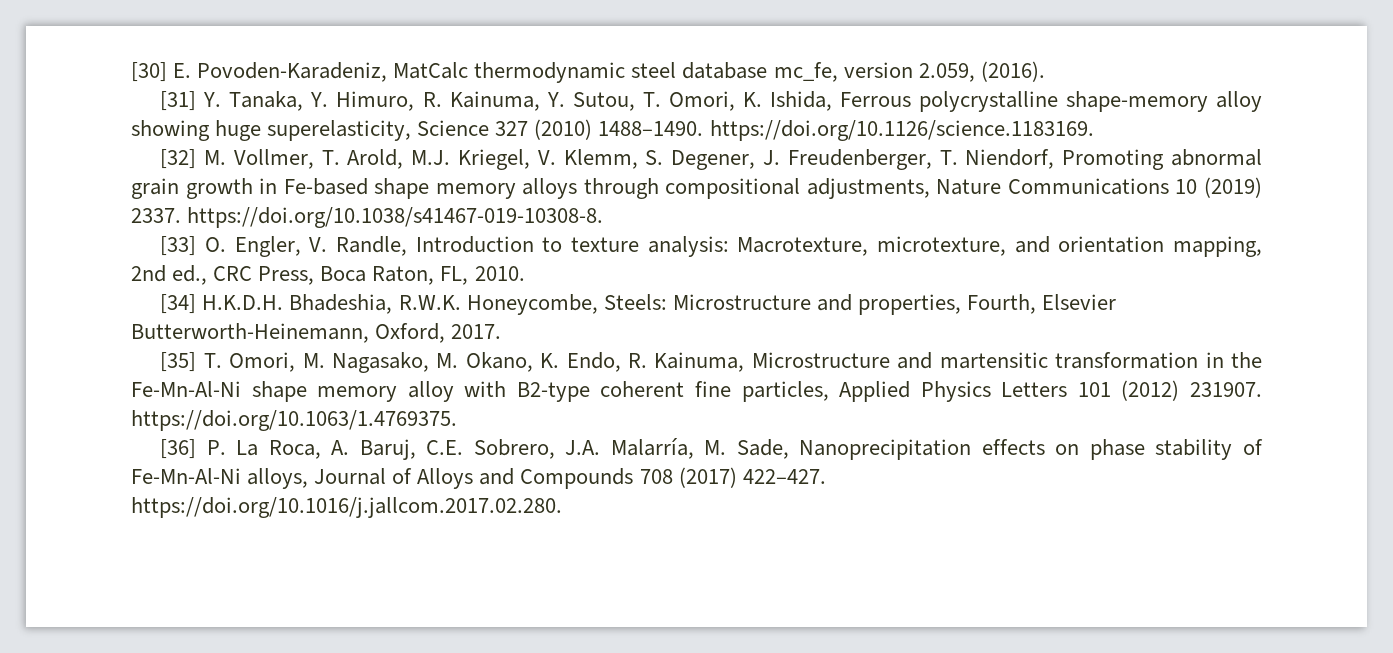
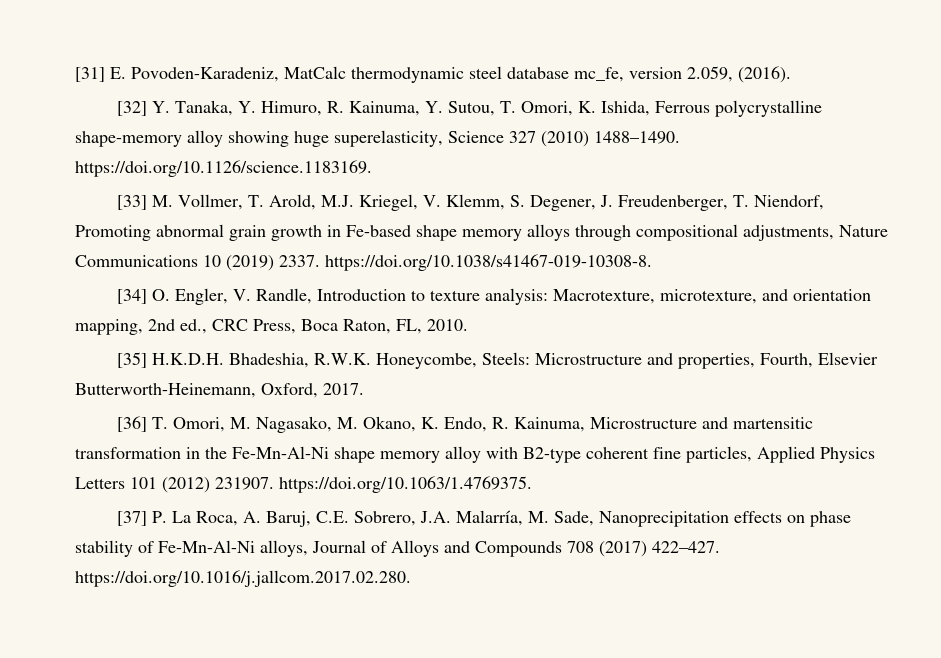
[131,62,167,82] [30] -> [75,67,105,82] [31]
[160,91,197,111] [31] -> [116,101,147,116] [32]
[160,149,197,169] [32] -> [116,195,147,210] [33]
[160,236,197,256] [33] -> [116,289,147,304] [34]
[160,294,197,314] [34] -> [116,352,147,368] [35]
[160,352,197,372] [35] -> [116,416,147,432] [36]
[160,439,197,459] [36] -> [116,511,147,526] [37]

